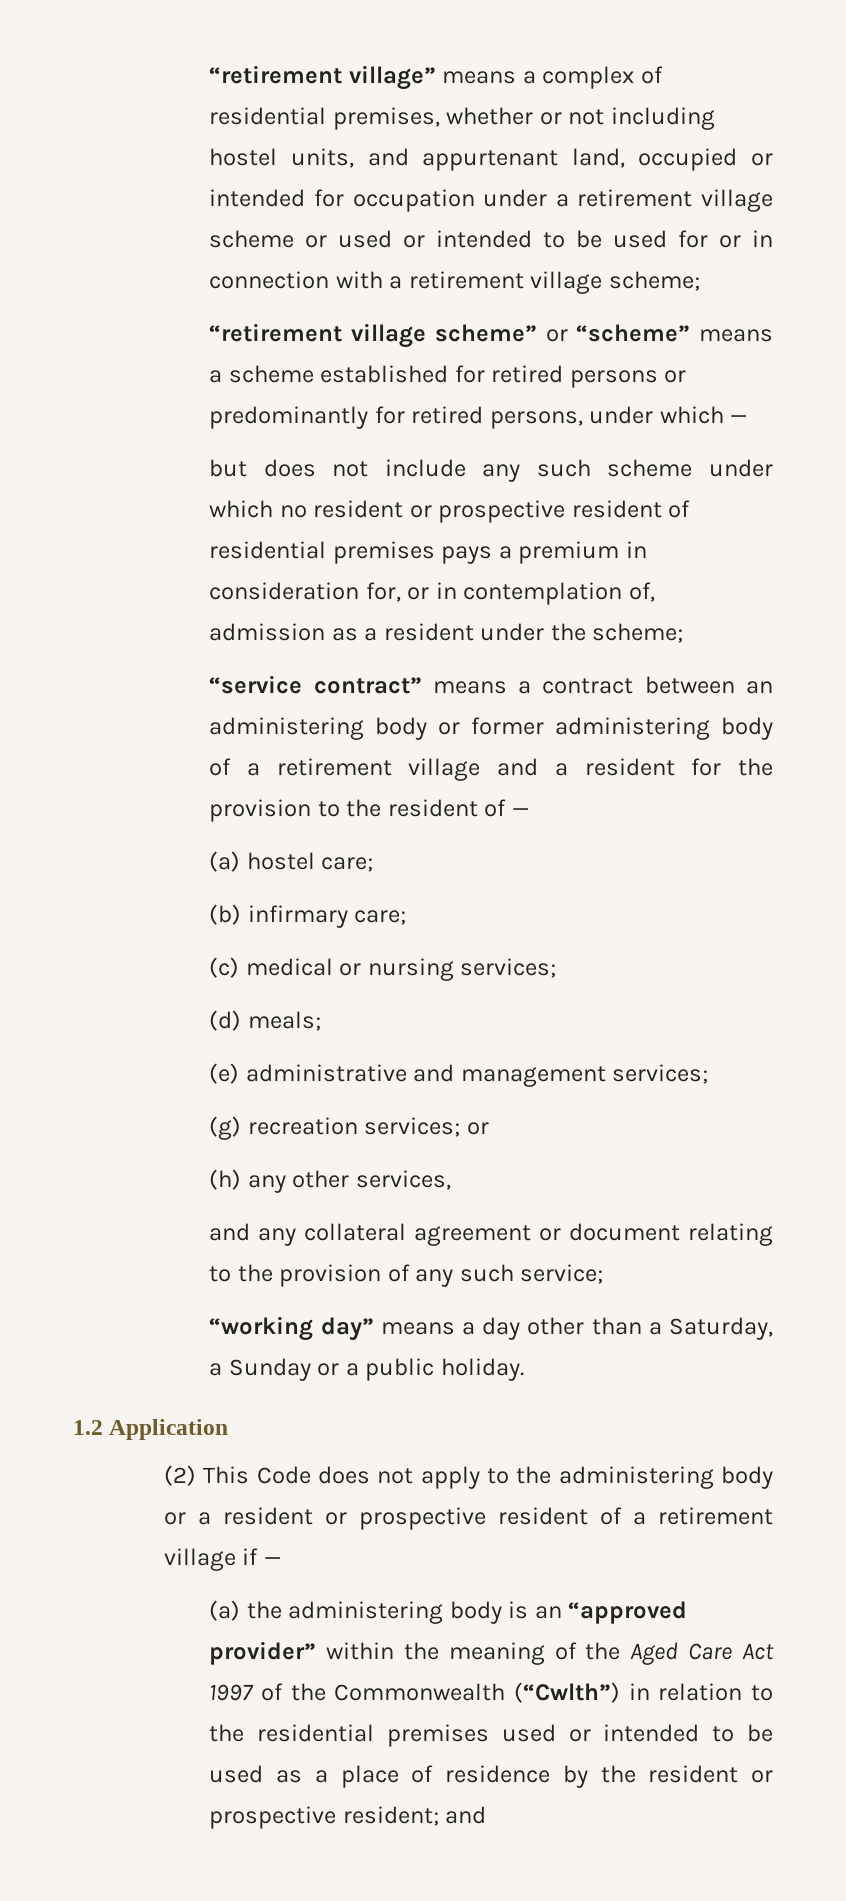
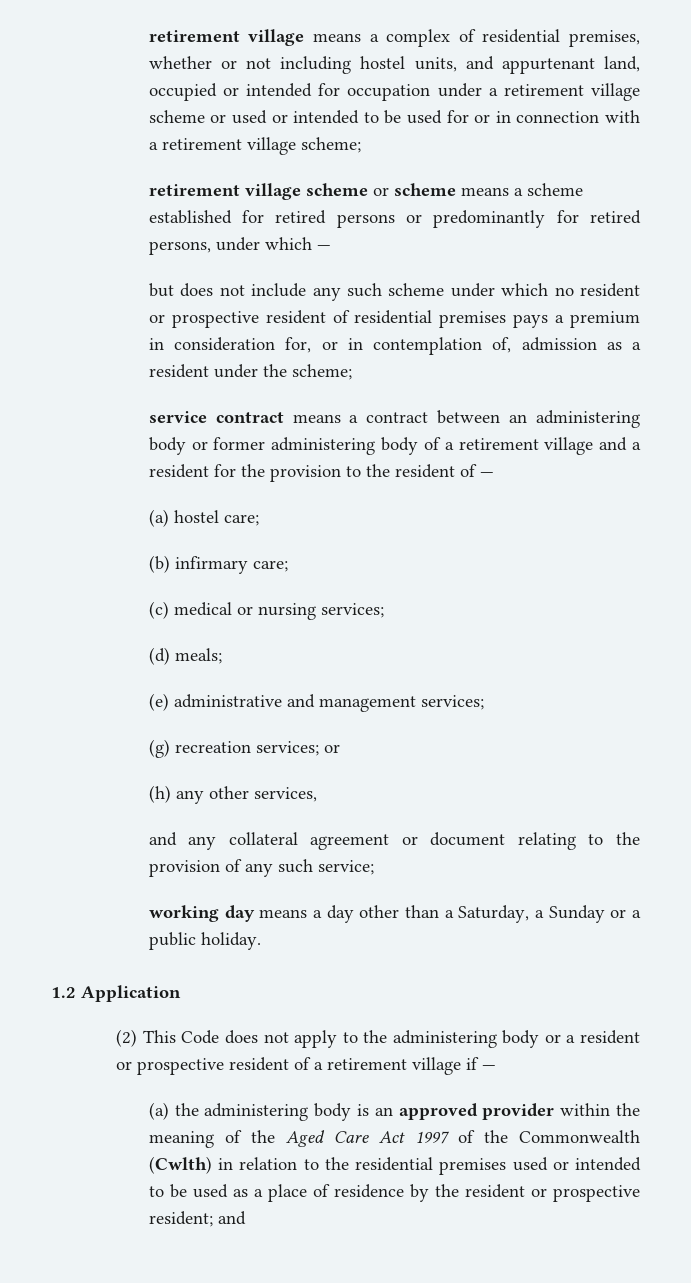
[209,65,436,90] “retirement village” -> [148,29,305,46] retirement village
[209,323,691,348] “retirement village scheme” or “scheme” -> [148,183,456,200] retirement village scheme or scheme
[209,675,422,694] “service contract” -> [148,411,284,423] service contract
[209,1316,374,1341] “working day” -> [148,905,255,922] working day
[568,1601,688,1624] [209,1641,317,1665] “approved provider” -> [398,1103,555,1120] approved provider
[513,1682,620,1703] (“Cwlth”) -> [148,1156,212,1174] (Cwlth)

